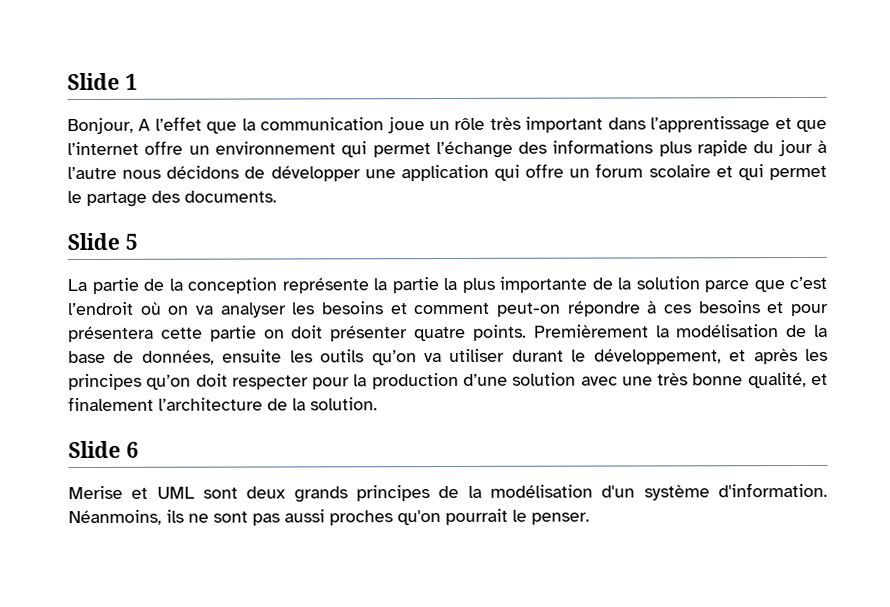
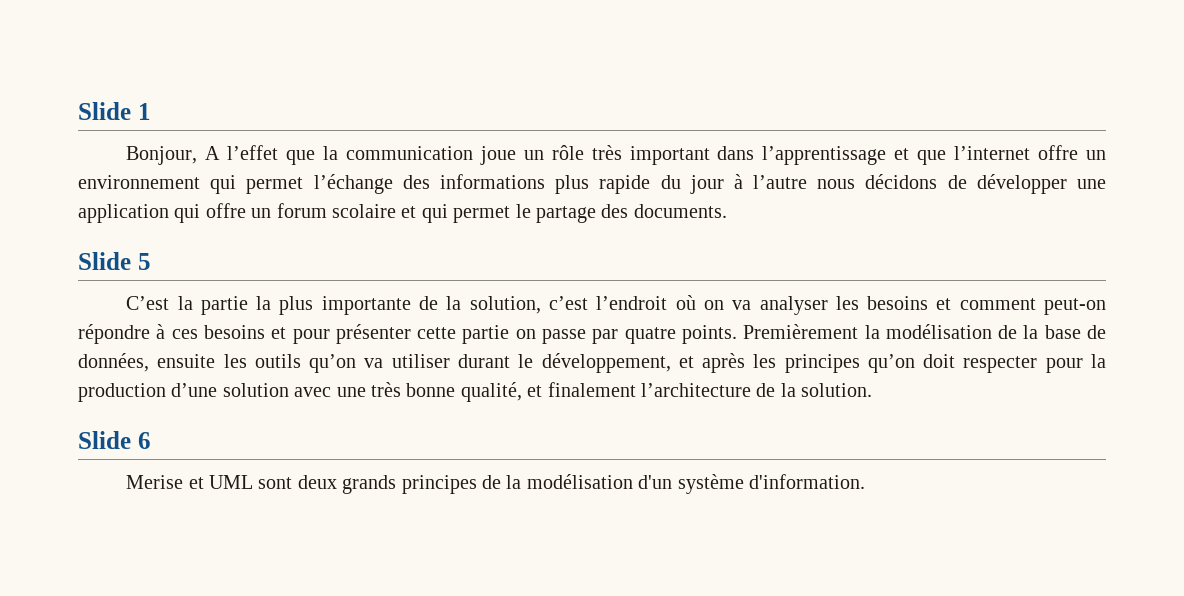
[67,277,369,294] La partie de la conception représente -> [126,296,170,310] C’est
[635,276,785,293] solution parce que -> [469,296,541,314] solution,
[68,325,154,343] présentera -> [335,324,411,344] présenter
[291,325,409,342] doit présenter -> [542,329,619,344] passe par
[68,508,590,526] Néanmoins, ils ne sont pas aussi proches qu'on pourrait le penser. -> (866, 481) none

